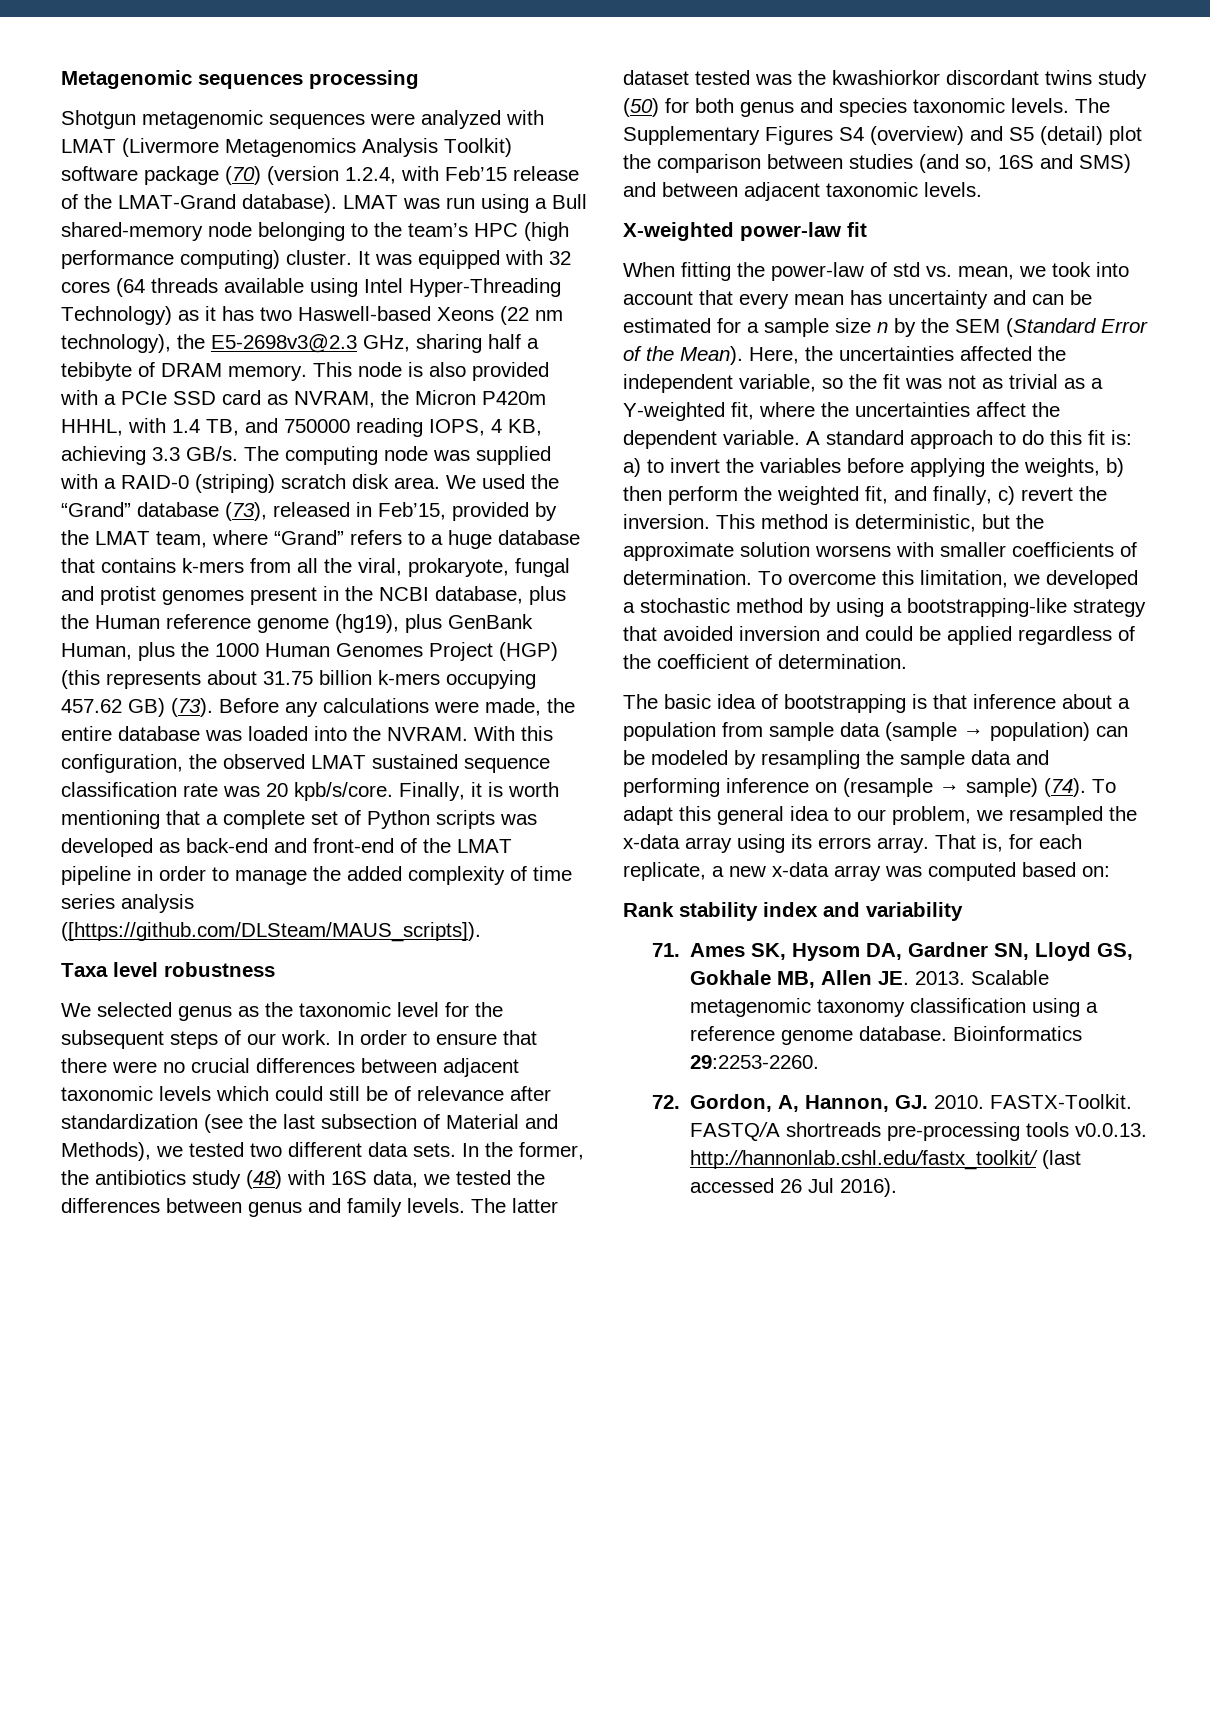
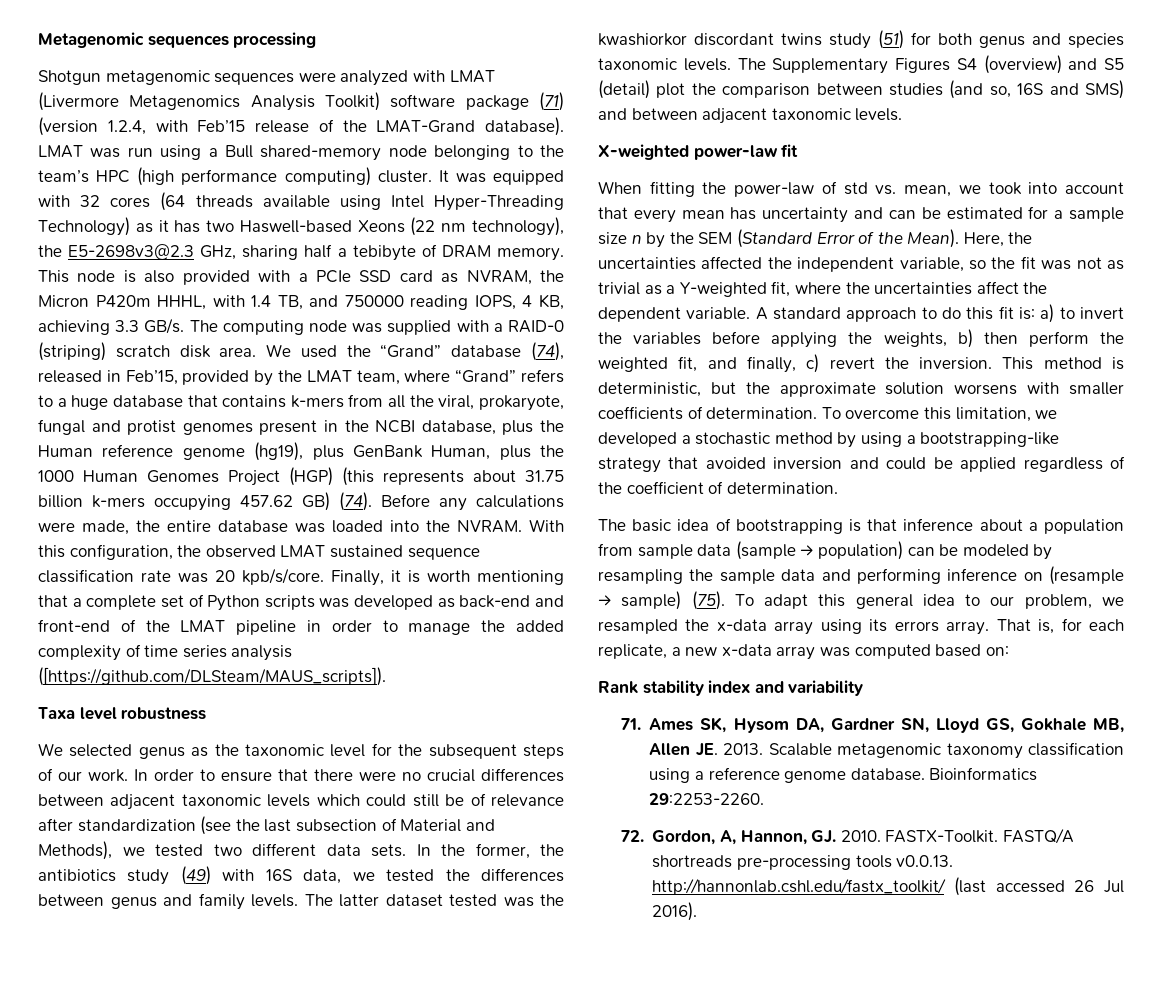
[225,166,261,185] (70) -> [538,92,564,111] (71)
[225,502,267,521] (73), -> [531,342,564,361] (74),
[171,698,213,717] (73). -> [339,492,372,511] (74).
[246,1170,282,1189] (48) -> [180,866,211,885] (49)
[623,98,659,117] (50) -> [878,30,904,49] (51)
[1044,778,1086,797] (74). -> [691,591,725,610] (75).

